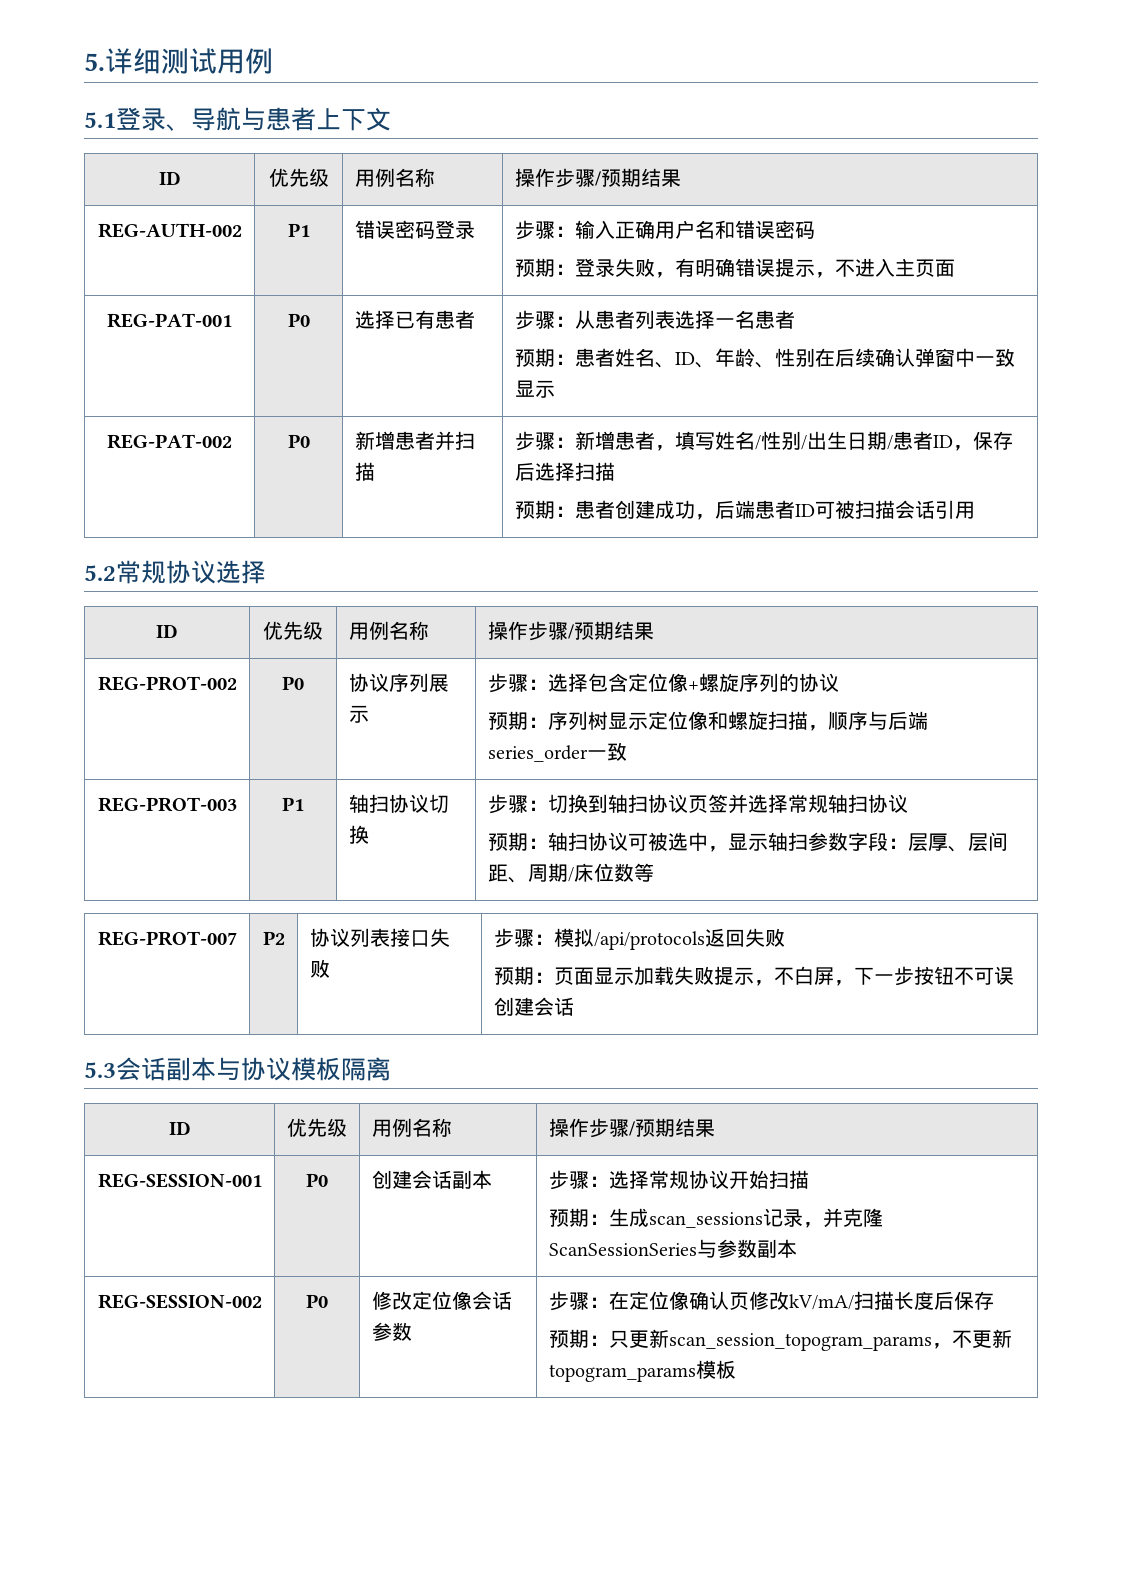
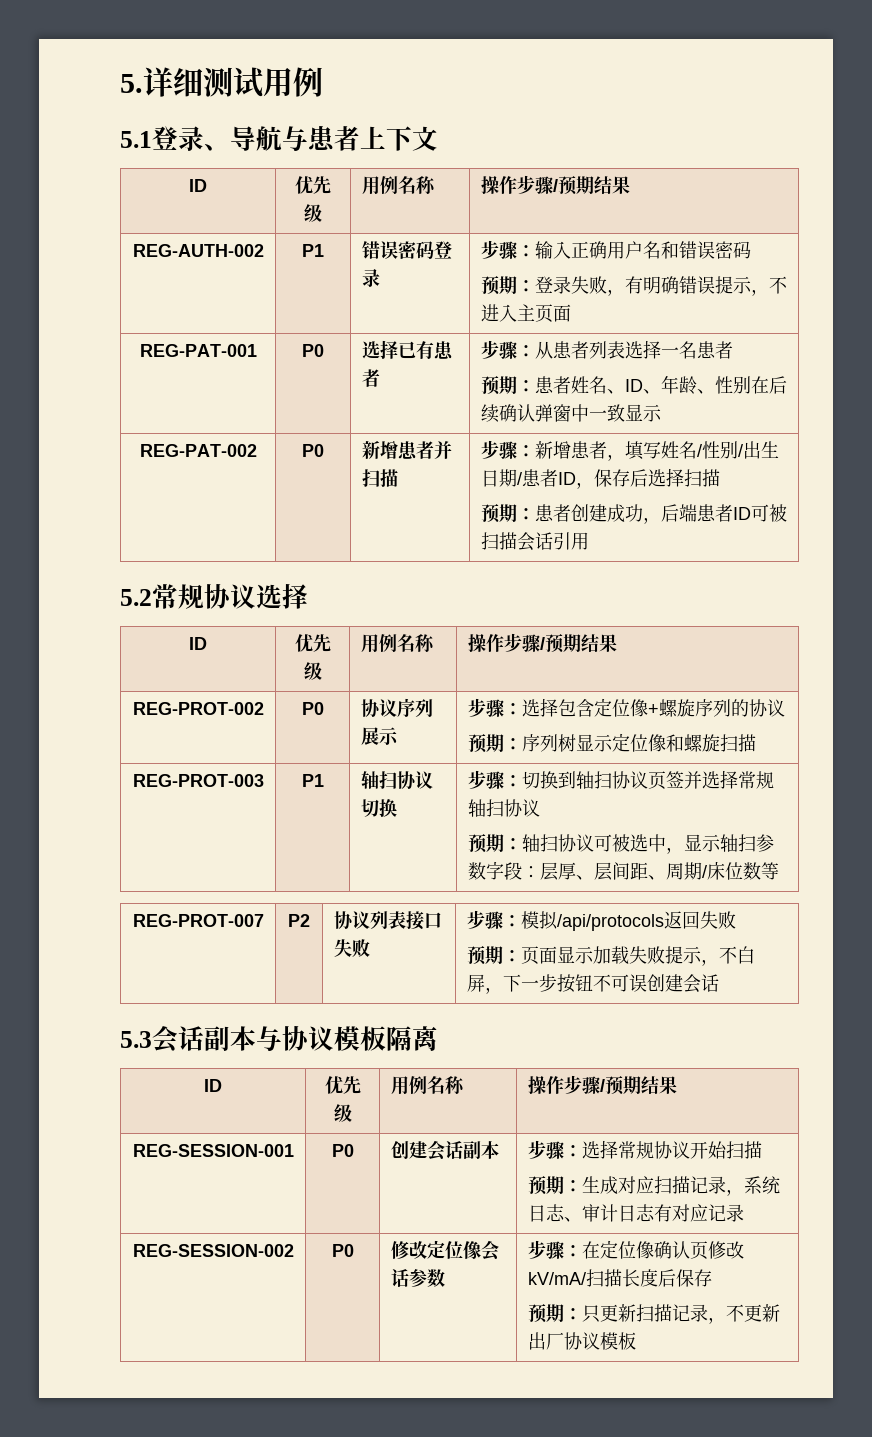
[807,711,928,731] [487,742,627,762] ，顺序与后端series_order一致 -> (756, 743) none
[648,1208,883,1228] [548,1239,797,1258] scan_sessions记录，并克隆ScanSessionSeries与参数副本 -> [617,1176,780,1196] [527,1204,744,1222] 对应扫描记录，系统日志、审计日志有对应记录
[668,1329,1012,1351] [548,1364,696,1382] scan_session_topogram_params，不更新topogram_params -> [635,1304,780,1324] [527,1332,600,1350] 扫描记录，不更新出厂协议

